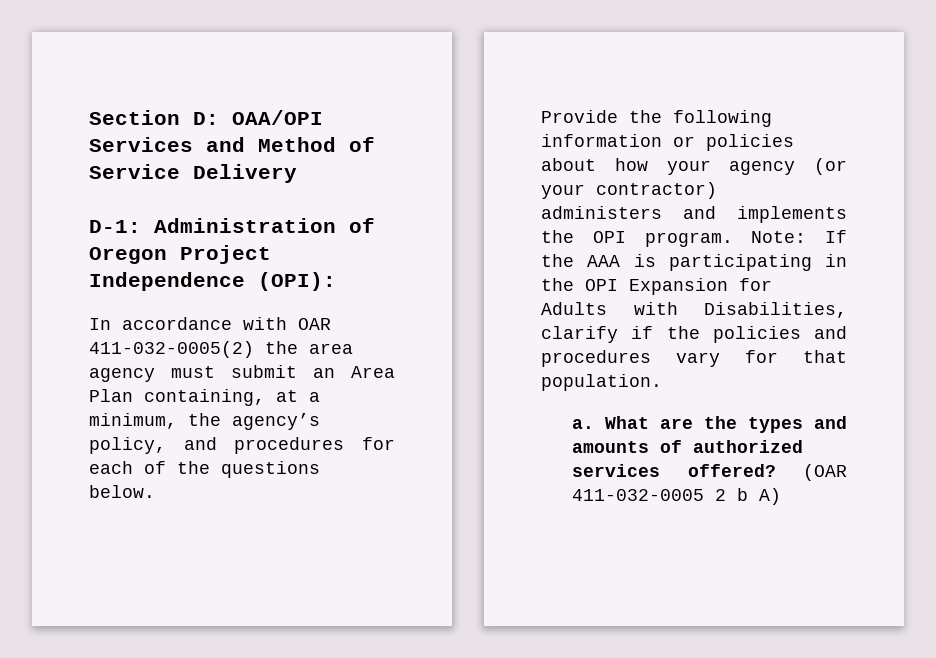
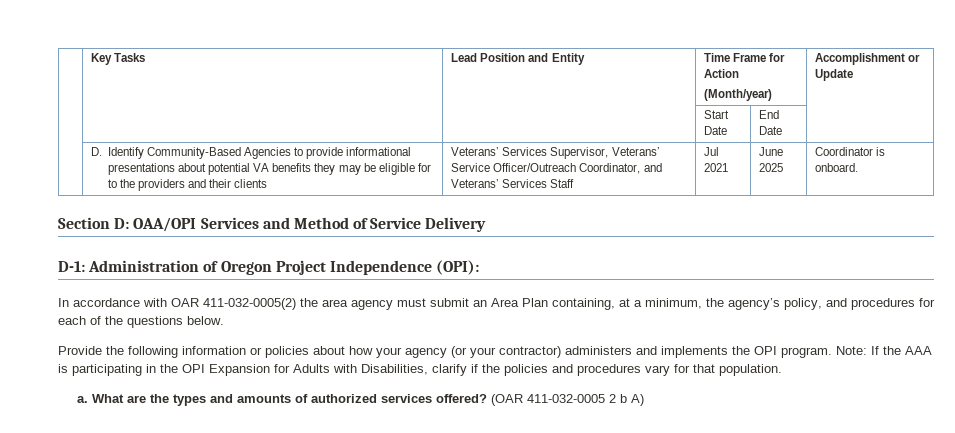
(89, 117) none -> [91,53,146,65] [451,53,585,65] [704,53,786,62] [704,69,740,78] [704,89,773,101] [815,53,921,65] [815,69,854,81] [704,110,730,119] [704,126,728,135] [759,110,780,119] [759,126,783,135] [91,147,412,159] [107,163,431,175] [107,179,268,191] [451,147,660,159] [451,163,662,174] [451,179,575,188] [704,147,720,156] [704,163,729,172] [759,147,784,156] [759,163,784,172] [815,147,886,156] [815,163,859,172] | Key Tasks | Lead Position and Entity | Time Frame for Action // (Month/year) | Accomplishment or Update // | | | Start Date | End Date | // | D. Identify Community-Based Agencies to provide informational presentations about potential VA benefits they may be eligible for to the providers and their clients | Veterans’ Services Supervisor, Veterans’ Service Officer/Outreach Coordinator, and Veterans’ Services Staff | Jul 2021 | June 2025 | Coordinator is onboard. //

